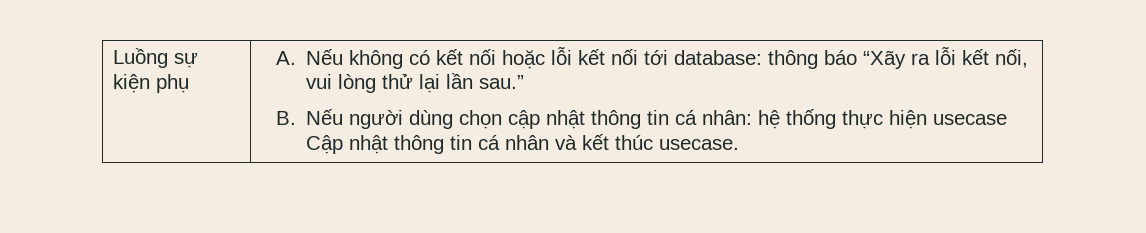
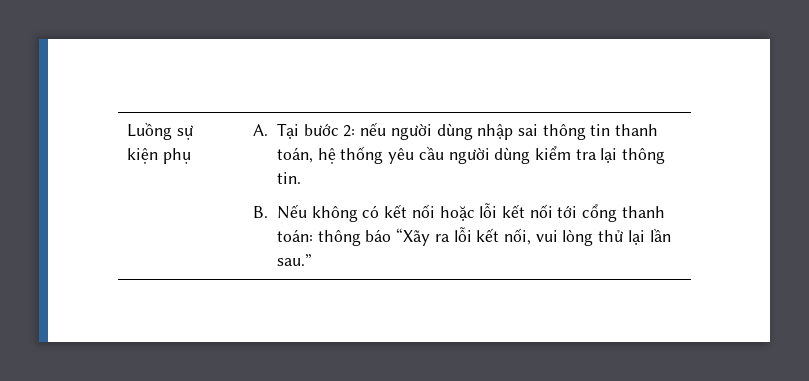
(297, 58) none -> [276,122,659,140] [276,146,666,164] [276,172,301,184] [253,206,269,218] Tại bước 2: nếu người dùng nhập sai thông tin thanh toán, hệ thống yêu cầu người dùng kiểm tra lại thông tin. // B.
[674,50,763,65] database: -> [582,204,665,222] [276,229,313,242] cổng thanh toán:
[276,109,1008,129] [306,134,740,154] // B. Nếu người dùng chọn cập nhật thông tin cá nhân: hệ thống thực hiện usecase Cập nhật thông tin cá nhân và kết thúc usecase. -> (312, 260) none

